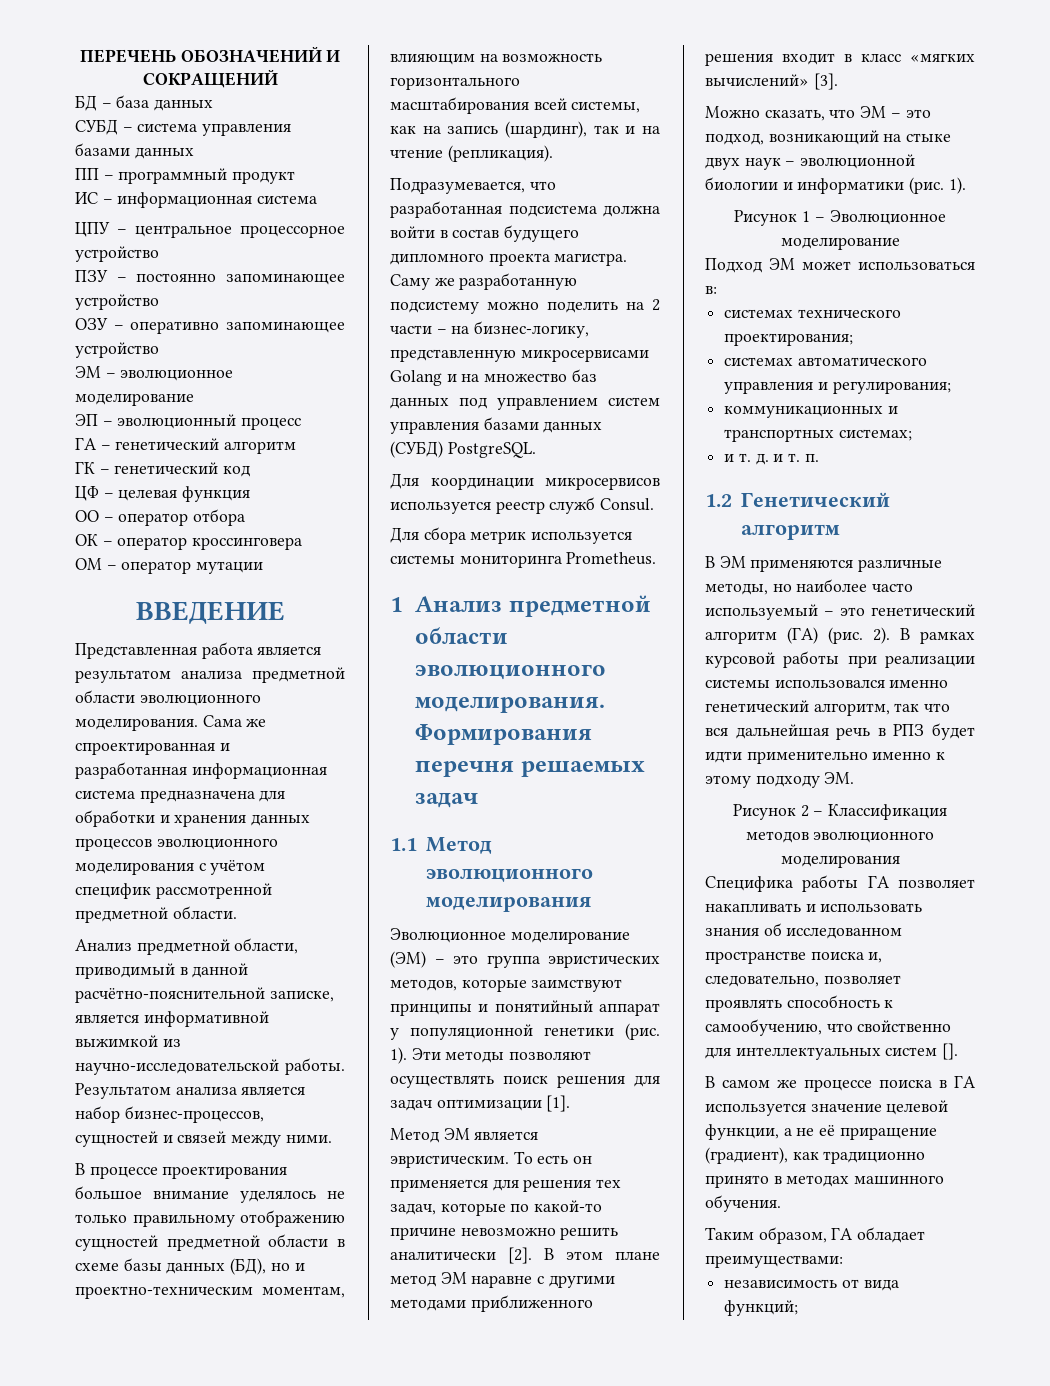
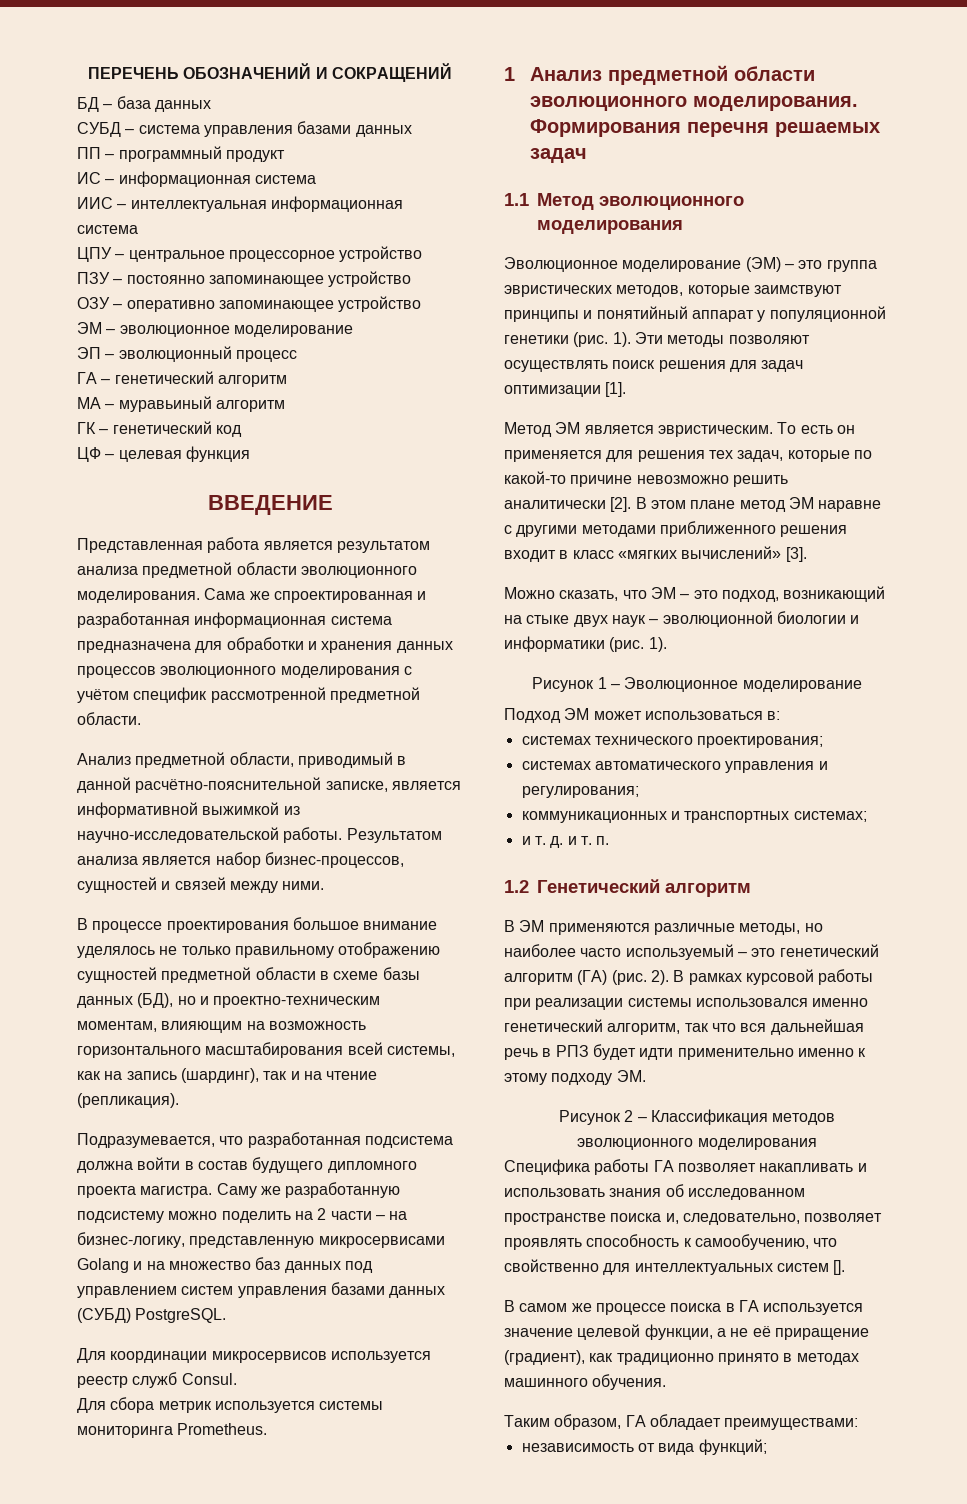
(318, 199) none -> [77,196,403,212] [77,225,138,234] // ИИС – интеллектуальная информационная система
(297, 447) none -> [77,396,285,412] // МА – муравьиный алгоритм
[75,509,246,526] [75,534,303,550] [75,558,264,574] // ОО – оператор отбора // ОК – оператор кроссинговера // ОМ – оператор мутации -> (250, 454) none

